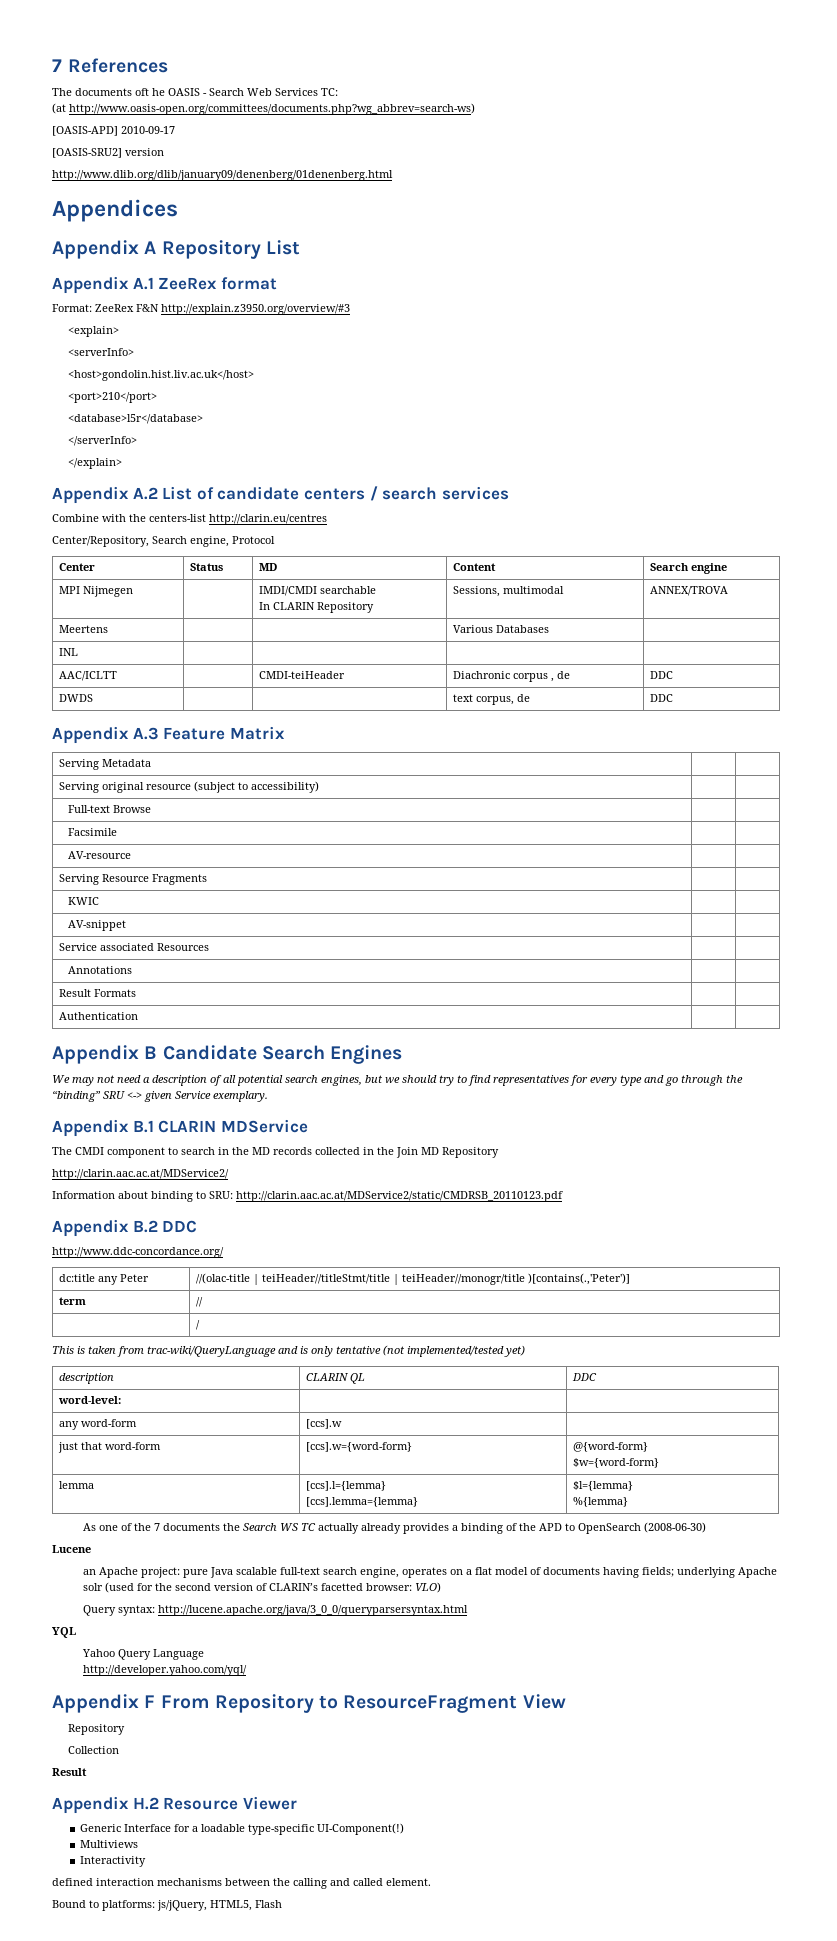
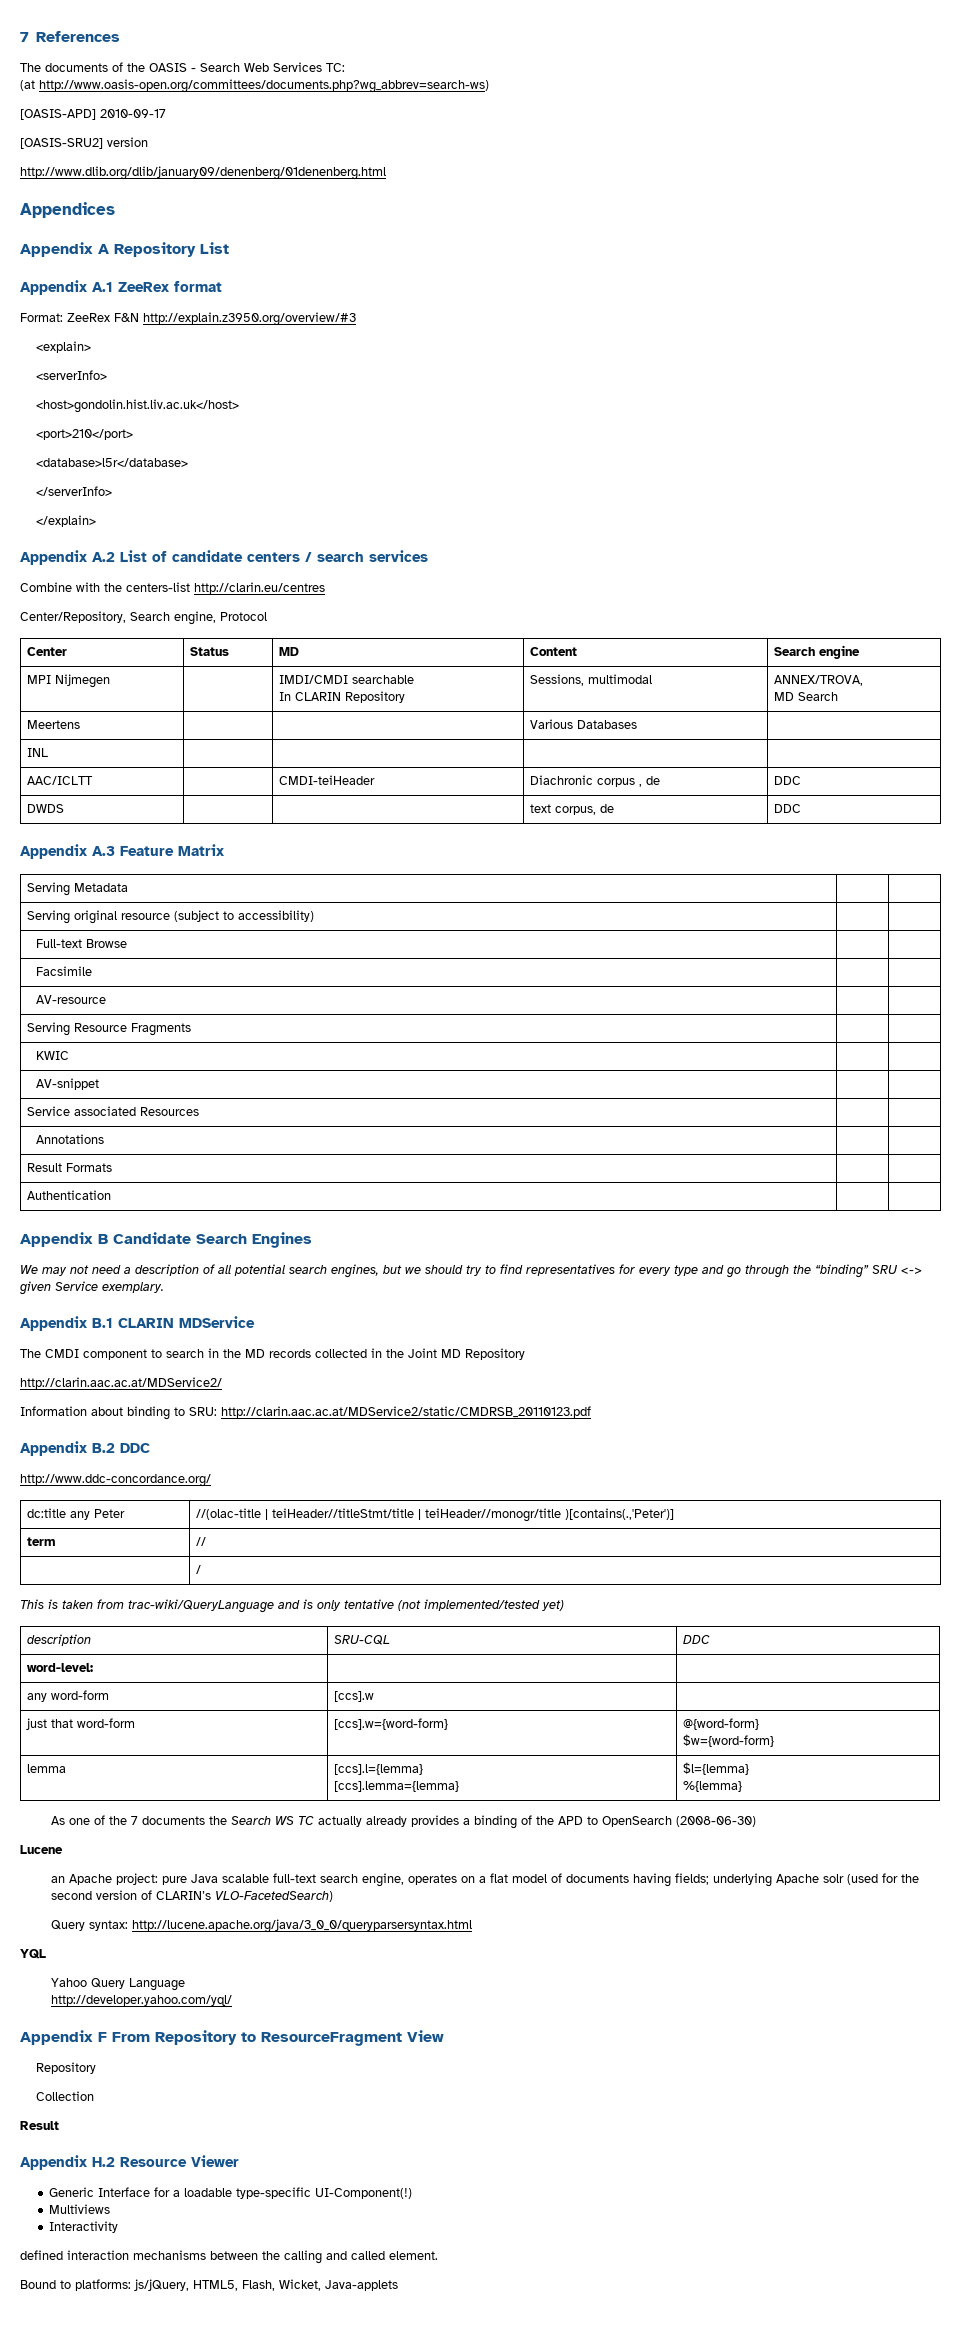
[135,88,165,96] oft he -> [112,62,145,72] of the
[649,586,728,596] ANNEX/TROVA -> [773,675,863,686] [773,692,838,701] ANNEX/TROVA, // MD Search
[396,1147,418,1158] Join -> [408,1348,437,1358] Joint
[305,1373,365,1384] CLARIN QL -> [333,1635,390,1645] SRU-CQL
[321,1582,442,1593] facetted browser: VLO) -> [215,1891,334,1902] VLO-FacetedSearch)
[255,1900,282,1908] Flash -> [242,2279,398,2291] Flash, Wicket, Java-applets

